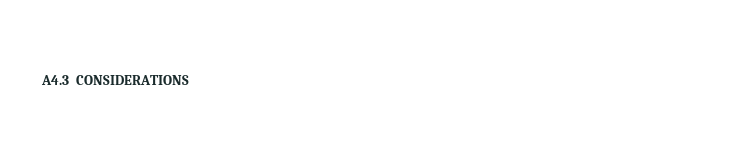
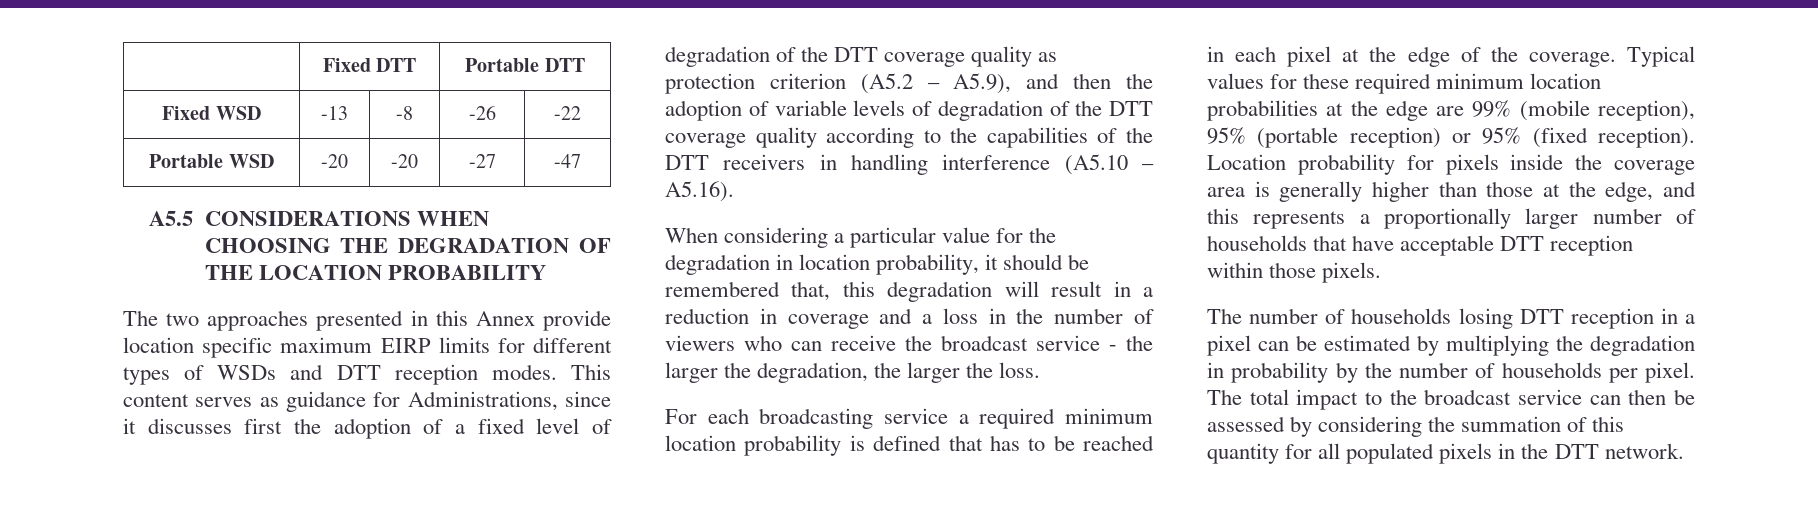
[40,75,189,85] A4.3 CONSIDERATIONS -> [322,58,417,72] [465,58,585,72] [162,106,261,120] [321,106,348,120] [396,106,413,120] [468,105,496,120] [554,106,581,120] [149,154,274,168] [321,154,348,168] [391,154,418,168] [468,154,496,168] [554,154,581,168] [149,211,489,226] [204,238,611,253] [204,265,546,280] [123,310,611,331] [123,337,612,358] [123,364,611,385] [123,391,611,412] [123,418,612,439] [665,46,1058,67] [665,73,1153,94] [665,100,1153,121] [665,127,1153,148] [665,154,1154,175] [665,181,734,202] [665,227,1057,248] [665,254,1090,275] [665,281,1153,302] [665,308,1154,329] [665,335,1153,351] [665,362,1041,383] [665,408,1153,429] [665,435,1154,456] [1207,46,1695,67] [1207,73,1602,94] [1207,100,1695,121] [1207,127,1695,148] [1207,154,1695,175] [1207,181,1696,202] [1207,208,1696,229] [1207,235,1634,256] [1207,262,1382,283] [1207,308,1695,329] [1207,335,1695,356] [1207,362,1695,383] [1207,389,1695,410] [1207,416,1625,437] [1207,443,1684,464] | Fixed DTT | Portable DTT // Fixed WSD | -13 | -8 | -26 | -22 // Portable WSD | -20 | -20 | -27 | -47 // A5.5 CONSIDERATIONS WHEN CHOOSING THE DEGRADATION OF THE LOCATION PROBABILITY // The two approaches presented in this Annex provide location specific maximum EIRP limits for different types of WSDs and DTT reception modes. This content serves as guidance for Administrations, since it discusses first the adoption of a fixed level of degradation of the DTT coverage quality as protection criterion (A5.2 – A5.9), and then the adoption of variable levels of degradation of the DTT coverage quality according to the capabilities of the DTT receivers in handling interference (A5.10 – A5.16). // When considering a particular value for the degradation in location probability, it should be remembered that, this degradation will result in a reduction in coverage and a loss in the number of viewers who can receive the broadcast service - the larger the degradation, the larger the loss. // For each broadcasting service a required minimum location probability is defined that has to be reached in each pixel at the edge of the coverage. Typical values for these required minimum location probabilities at the edge are 99% (mobile reception), 95% (portable reception) or 95% (fixed reception). Location probability for pixels inside the coverage area is generally higher than those at the edge, and this represents a proportionally larger number of households that have acceptable DTT reception within those pixels. // The number of households losing DTT reception in a pixel can be estimated by multiplying the degradation in probability by the number of households per pixel. The total impact to the broadcast service can then be assessed by considering the summation of this quantity for all populated pixels in the DTT network.

